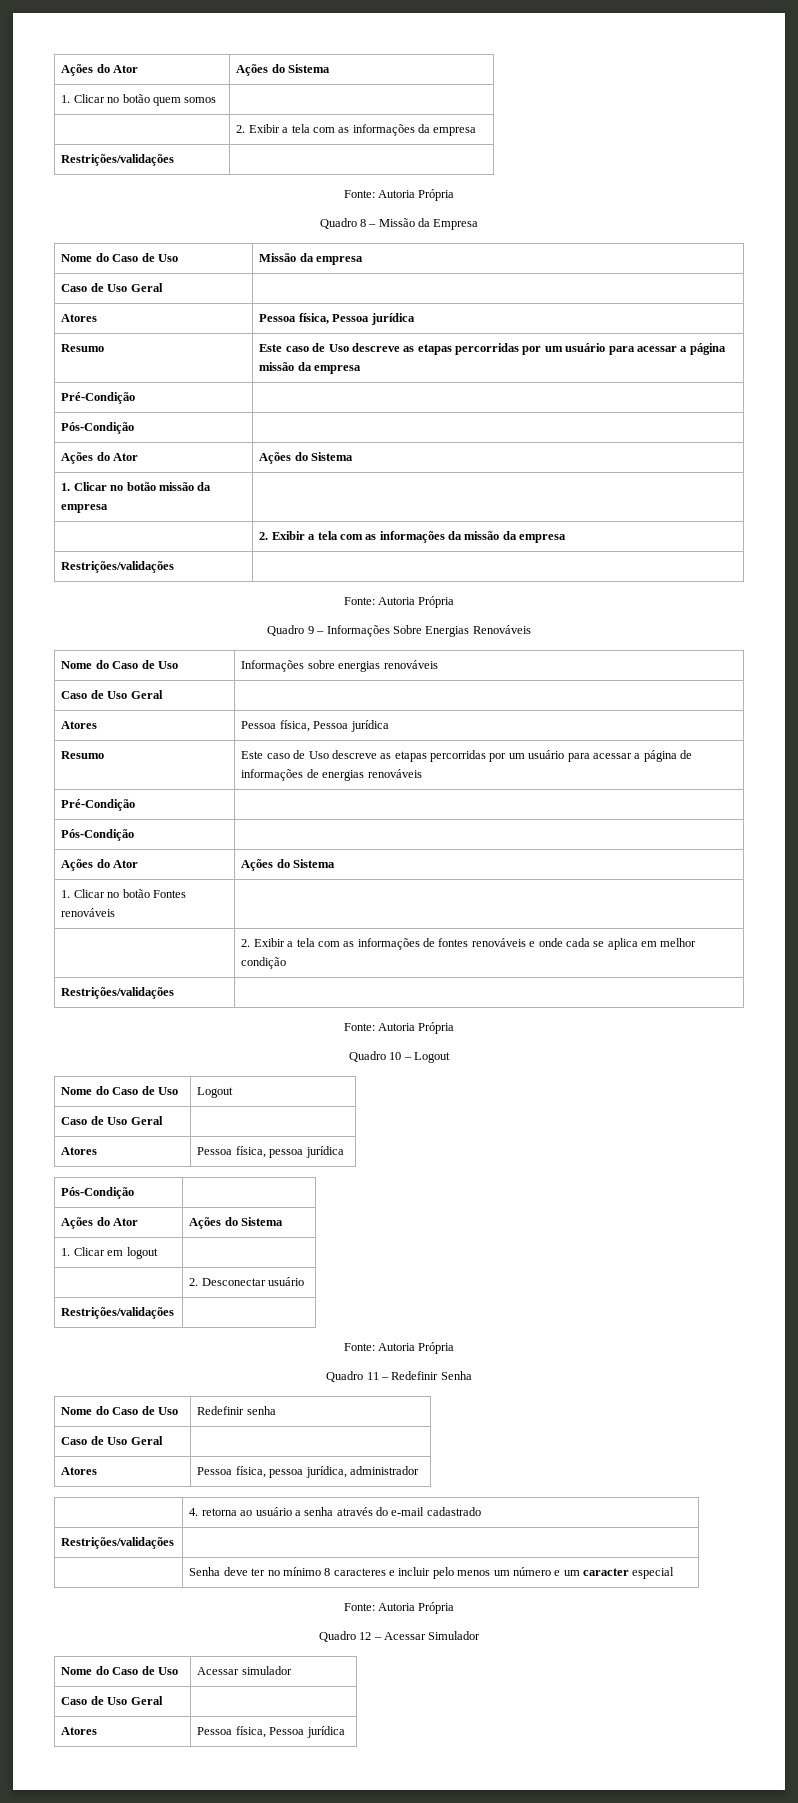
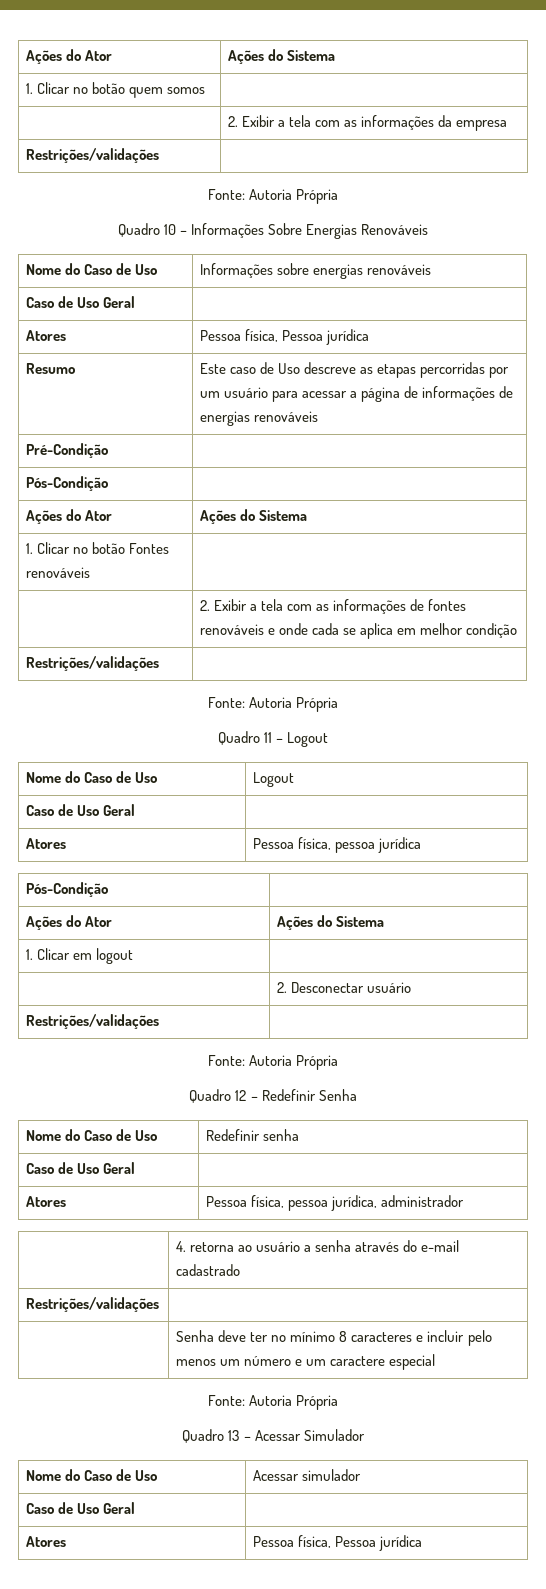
[359,218,479,230] [61,253,178,262] [259,253,364,265] [61,283,163,292] [61,314,98,322] [259,313,415,325] [61,344,105,352] [259,343,726,355] [259,362,362,374] [61,392,136,404] [61,422,135,434] [61,452,139,464] [259,452,354,464] [61,482,212,491] [61,504,109,513] [259,531,567,543] [61,561,175,573] [343,596,455,608] [267,625,314,636] 8 – Missão da Empresa // Nome do Caso de Uso | Missão da empresa // Caso de Uso Geral | // Atores | Pessoa física, Pessoa jurídica // Resumo | Este caso de Uso descreve as etapas percorridas por um usuário para acessar a página missão da empresa // Pré-Condição | // Pós-Condição | // Ações do Ator | Ações do Sistema // 1. Clicar no botão missão da empresa | // | 2. Exibir a tela com as informações da missão da empresa // Restrições/validações | // Fonte: Autoria Própria // Quadro 9 -> [163,224,176,235] 10
[389,1052,402,1060] 10 -> [263,732,272,743] 11
[366,1372,379,1380] 11 -> [235,1090,247,1101] 12
[583,1568,630,1576] caracter -> [330,1356,386,1366] caractere
[359,1632,372,1640] 12 -> [228,1430,240,1441] 13

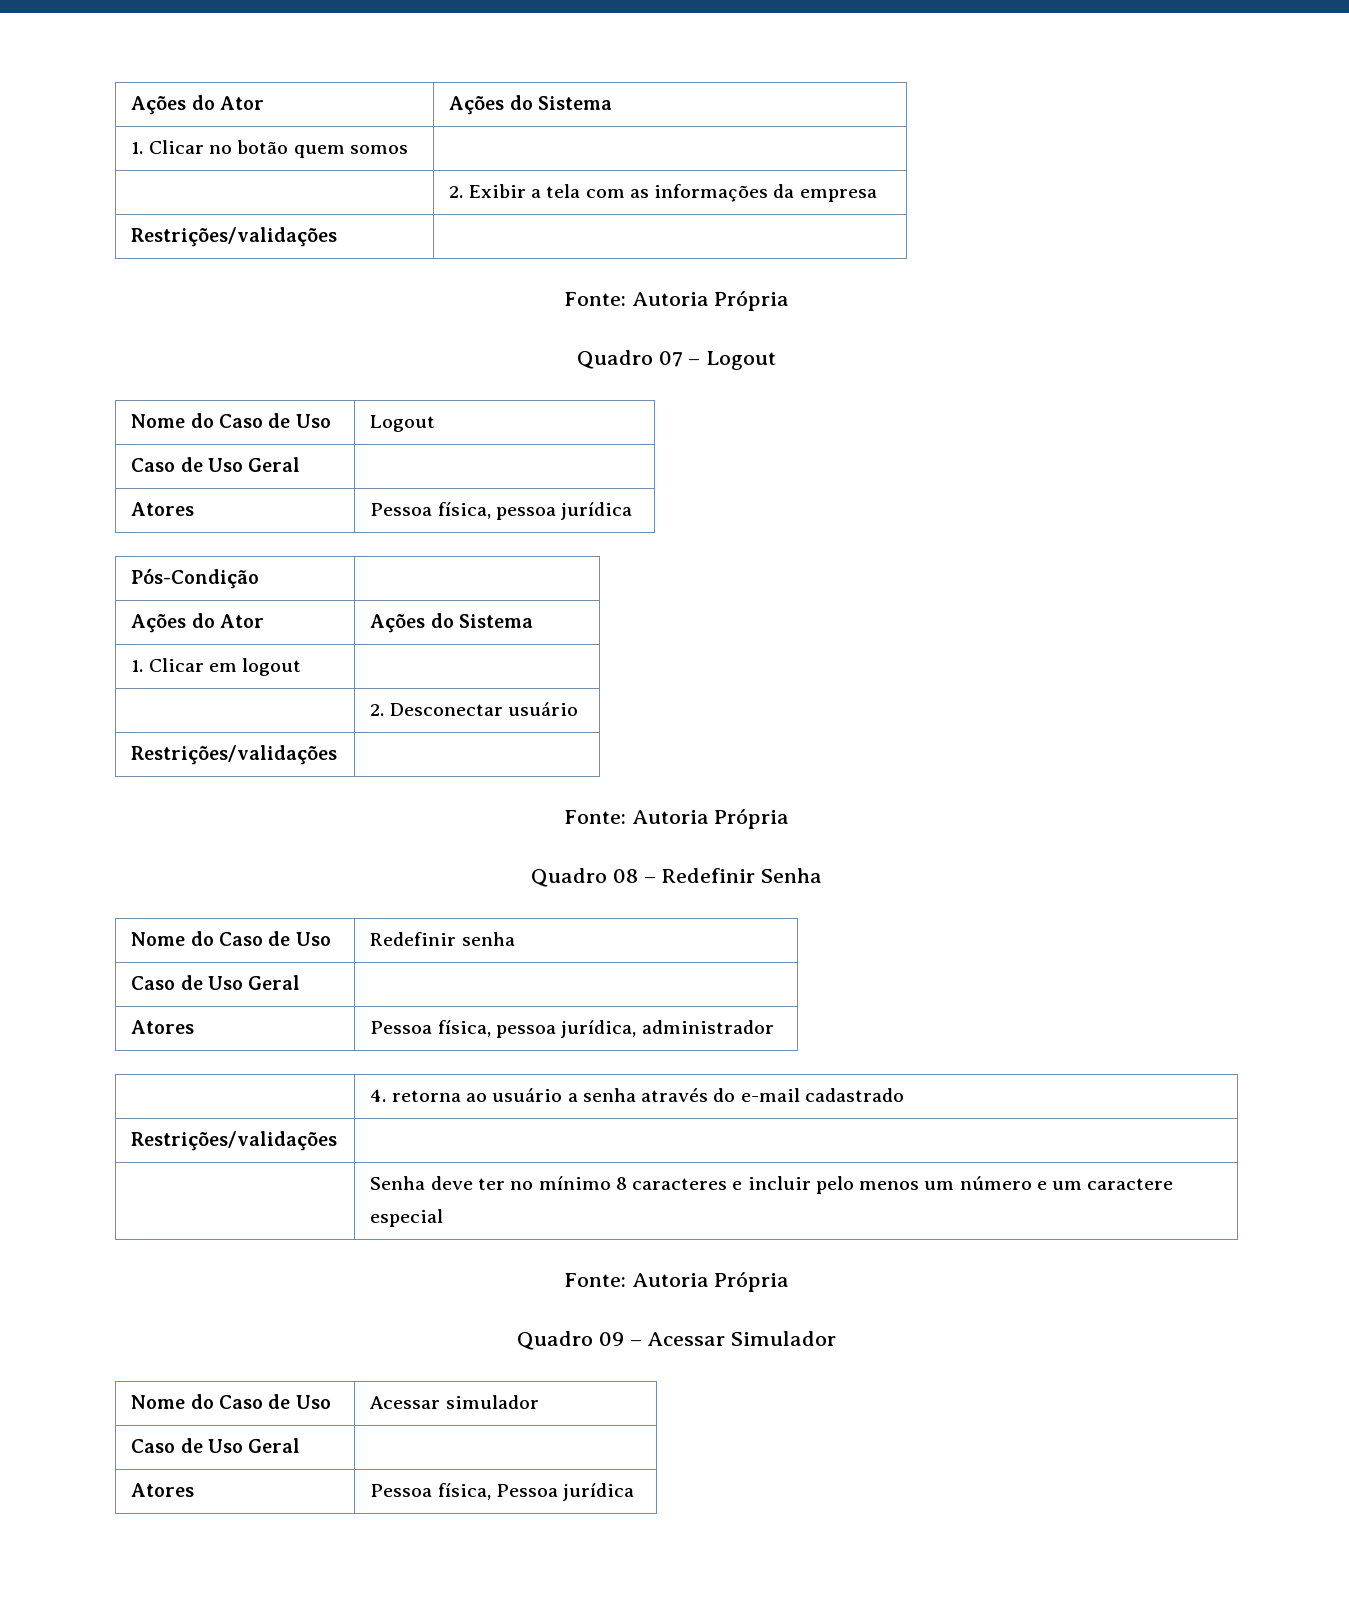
[163,223,429,239] [26,263,158,275] [200,263,432,279] [26,296,136,308] [26,330,67,341] [200,329,370,345] [26,363,76,374] [200,362,510,378] [200,386,514,402] [200,411,319,426] [26,443,109,458] [26,476,109,491] [26,509,113,524] [200,509,308,524] [26,542,170,554] [26,567,91,578] [200,599,467,614] [200,623,518,639] [26,656,160,671] [207,697,339,712] [217,731,272,745] 10 – Informações Sobre Energias Renováveis // Nome do Caso de Uso | Informações sobre energias renováveis // Caso de Uso Geral | // Atores | Pessoa física, Pessoa jurídica // Resumo | Este caso de Uso descreve as etapas percorridas por um usuário para acessar a página de informações de energias renováveis // Pré-Condição | // Pós-Condição | // Ações do Ator | Ações do Sistema // 1. Clicar no botão Fontes renováveis | // | 2. Exibir a tela com as informações de fontes renováveis e onde cada se aplica em melhor condição // Restrições/validações | // Fonte: Autoria Própria // Quadro 11 -> [658,351,683,367] 07
[235,1090,247,1101] 12 -> [612,869,638,883] 08
[228,1430,240,1441] 13 -> [598,1332,624,1346] 09

